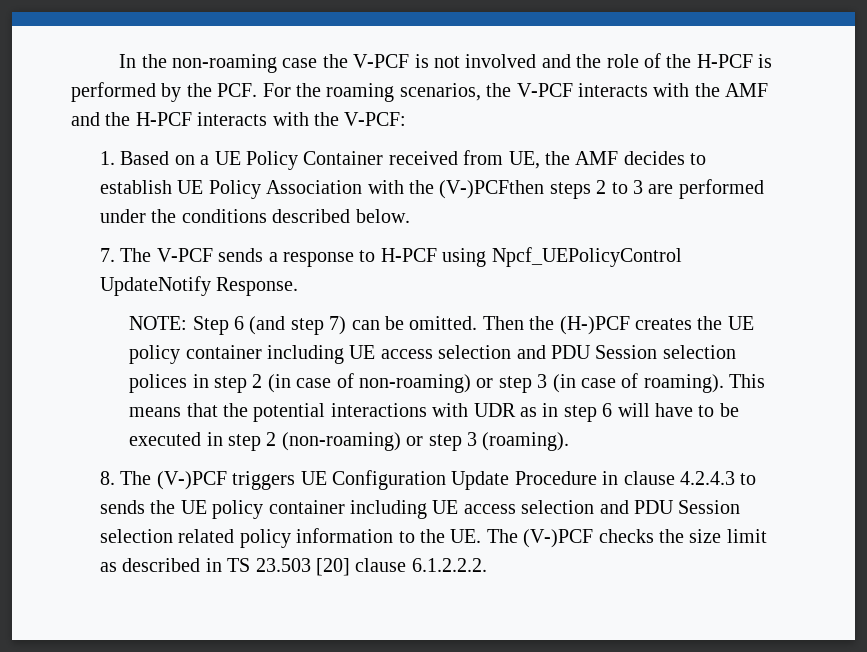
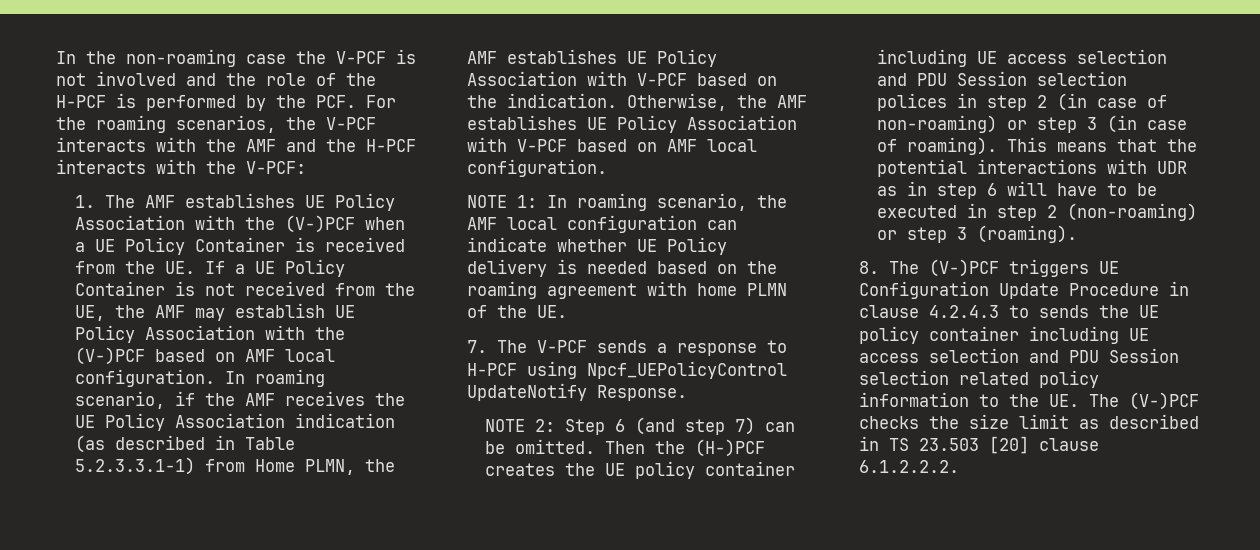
[120,150,504,170] Based on a UE Policy Container received from -> [104,193,395,211] [74,215,405,233] [74,237,405,255] [74,259,345,277] [74,281,415,296] The AMF establishes UE Policy Association with the (V-)PCF when a UE Policy Container is received from the UE. If a UE Policy Container is not received from the
[623,151,707,165] decides to -> [194,308,225,321] may
[439,179,764,199] [100,209,410,223] (V-)PCFthen steps 2 to 3 are performed under the conditions described below. -> [74,347,335,365] [74,369,325,387] [74,391,405,409] [74,413,395,431] [74,435,295,453] [74,457,395,475] [466,49,717,67] [466,71,777,86] [466,93,807,111] [466,115,797,133] [466,137,757,152] [466,159,607,177] [466,193,787,211] [466,215,737,233] [466,237,727,255] [466,259,777,277] [466,281,787,299] [466,305,567,318] (V-)PCF based on AMF local configuration. In roaming scenario, if the AMF receives the UE Policy Association indication (as described in Table 5.2.3.3.1-1) from Home PLMN, the AMF establishes UE Policy Association with V-PCF based on the indication. Otherwise, the AMF establishes UE Policy Association with V-PCF based on AMF local configuration. // NOTE 1: In roaming scenario, the AMF local configuration can indicate whether UE Policy delivery is needed based on the roaming agreement with home PLMN of the UE.
[129,316,188,330] NOTE: -> [485,419,556,432] NOTE 2:

